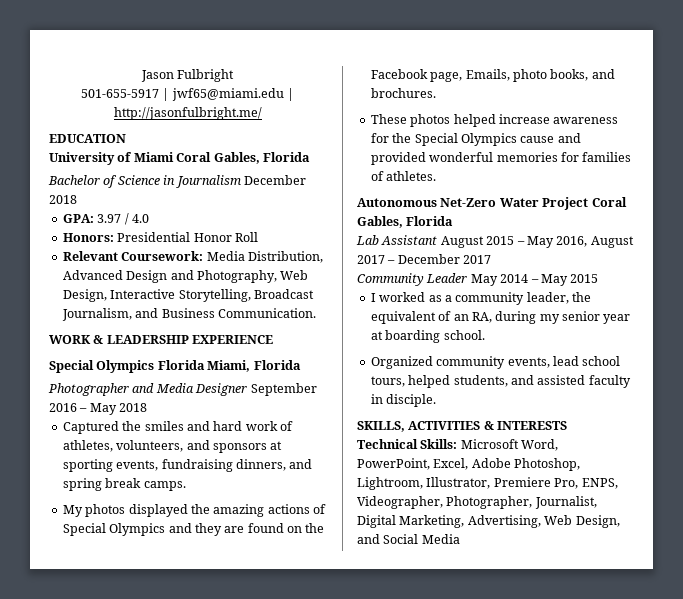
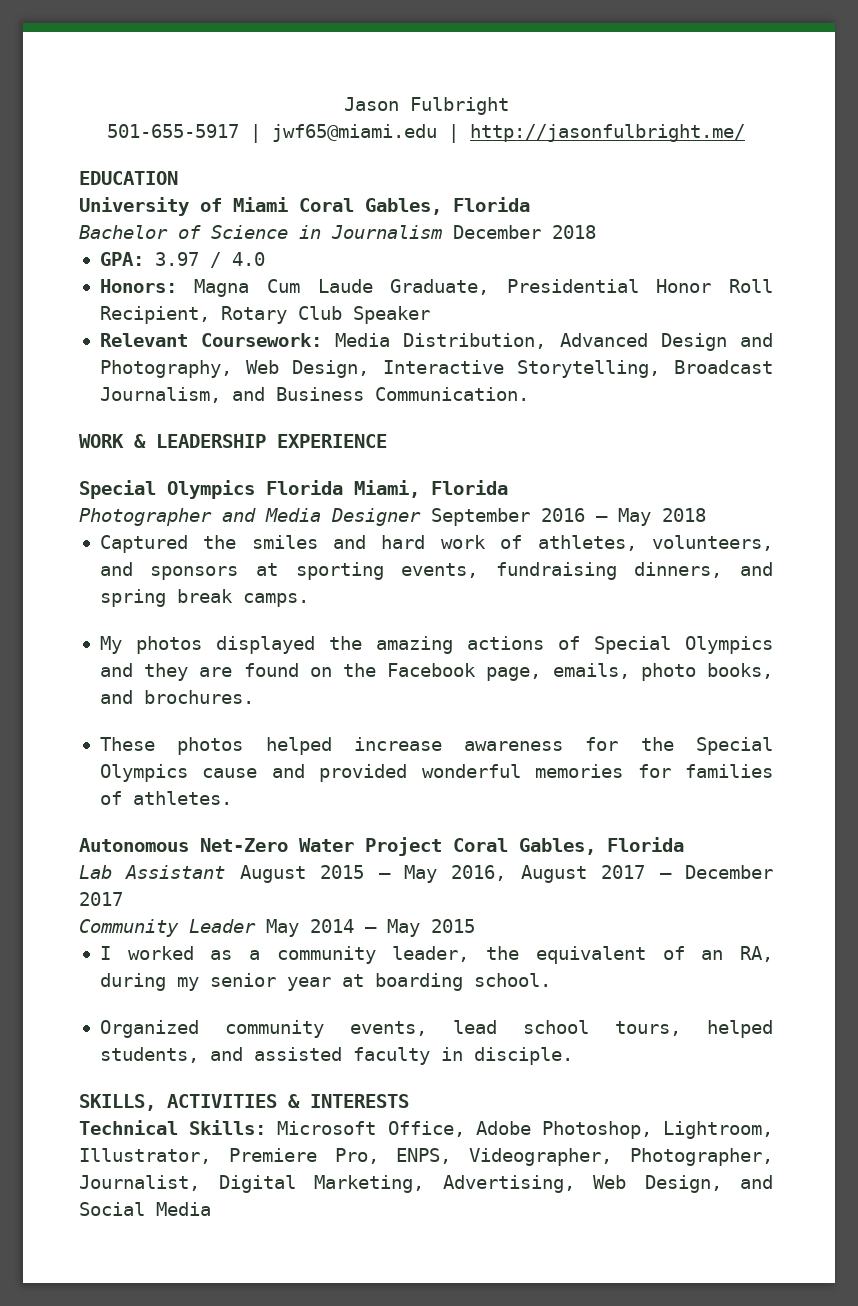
(114, 237) none -> [194,279,490,297] Magna Cum Laude Graduate,
(258, 237) none -> [99,306,430,324] Recipient, Rotary Club Speaker
[465,69,510,81] Emails, -> [552,663,630,679] emails,
[521,439,559,451] [357,458,469,470] Word, PowerPoint, Excel, -> [387,1121,465,1137] Office,

